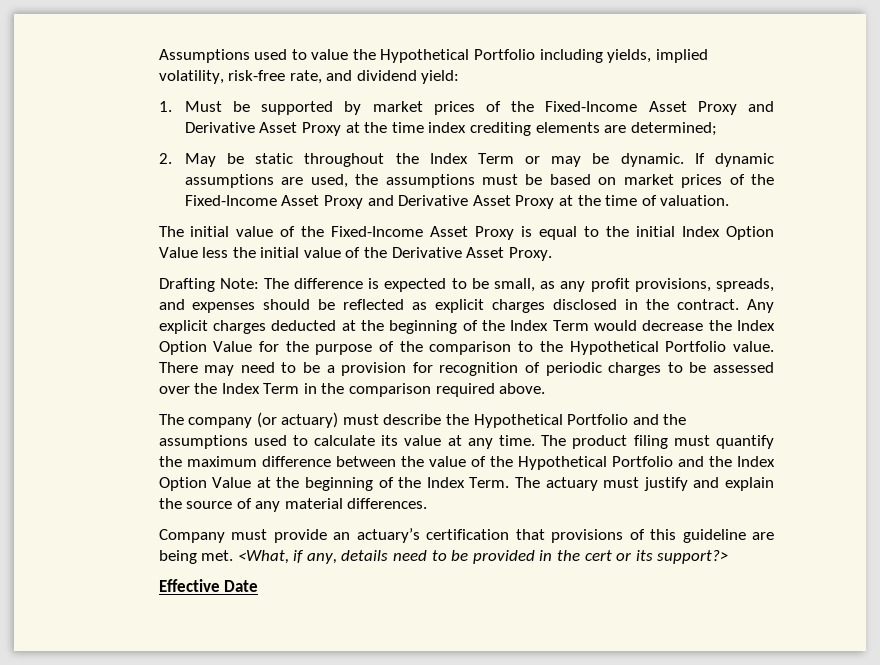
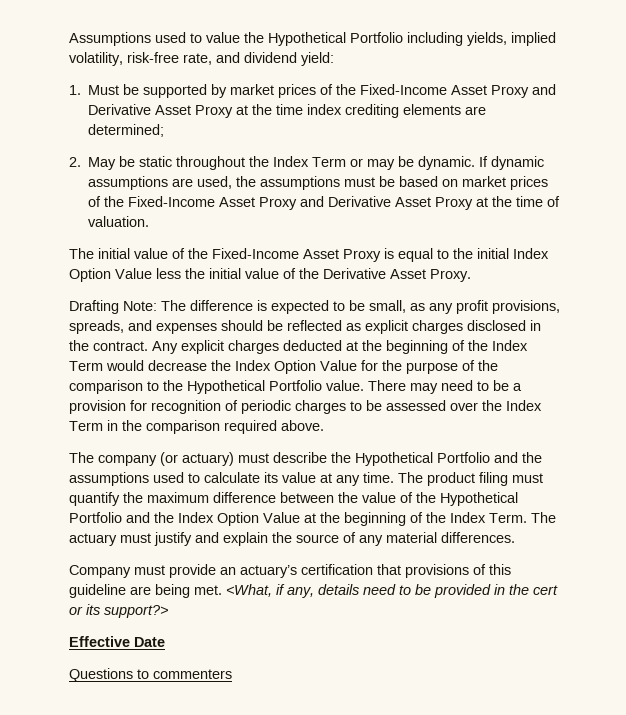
(259, 586) none -> [68,668,232,682] // Questions to commenters

